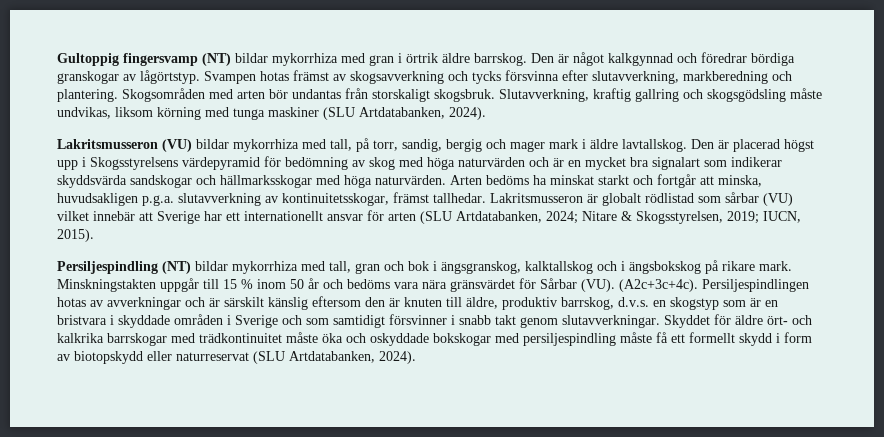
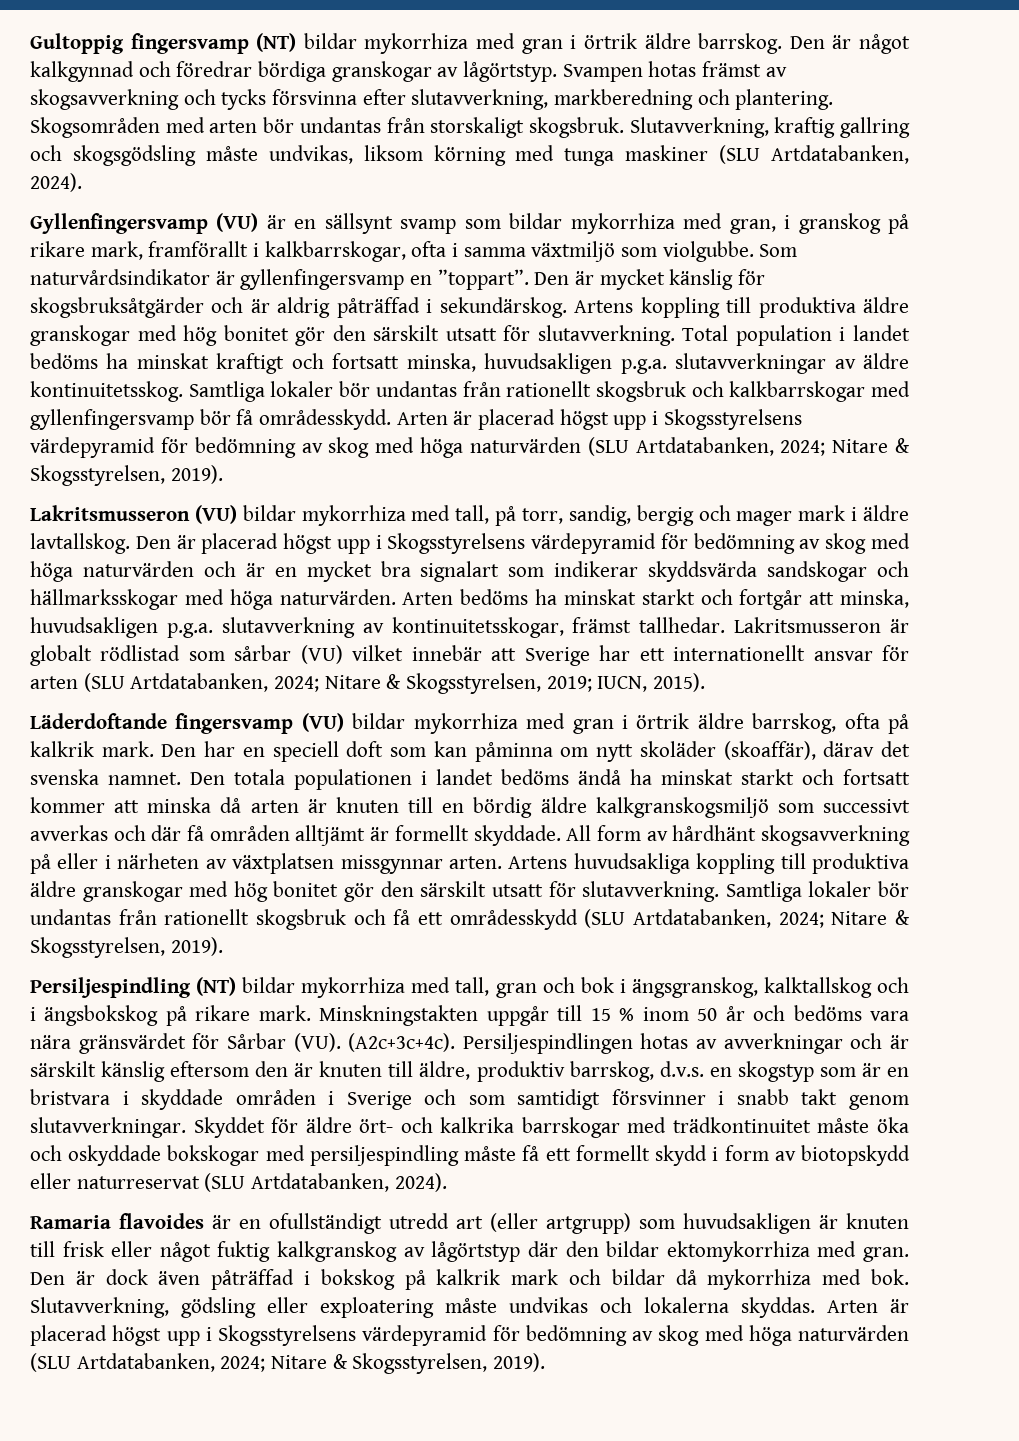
(486, 113) none -> [30,213,909,234] [30,241,798,262] [30,269,766,290] [30,297,910,318] [30,325,911,346] [30,353,910,374] [30,381,911,402] [30,409,802,430] [30,437,911,458] [30,465,223,486] // Gyllenfingersvamp (VU) är en sällsynt svamp som bildar mykorrhiza med gran, i granskog på rikare mark, framförallt i kalkbarrskogar, ofta i samma växtmiljö som violgubbe. Som naturvårdsindikator är gyllenfingersvamp en ”toppart”. Den är mycket känslig för skogsbruksåtgärder och är aldrig påträffad i sekundärskog. Artens koppling till produktiva äldre granskogar med hög bonitet gör den särskilt utsatt för slutavverkning. Total population i landet bedöms ha minskat kraftigt och fortsatt minska, huvudsakligen p.g.a. slutavverkningar av äldre kontinuitetsskog. Samtliga lokaler bör undantas från rationellt skogsbruk och kalkbarrskogar med gyllenfingersvamp bör få områdesskydd. Arten är placerad högst upp i Skogsstyrelsens värdepyramid för bedömning av skog med höga naturvärden (SLU Artdatabanken, 2024; Nitare & Skogsstyrelsen, 2019).
(94, 235) none -> [30,713,909,734] [30,741,911,762] [30,769,910,790] [30,797,910,818] [30,825,911,846] [30,853,909,874] [30,881,909,902] [30,909,910,930] [30,937,223,958] // Läderdoftande fingersvamp (VU) bildar mykorrhiza med gran i örtrik äldre barrskog, ofta på kalkrik mark. Den har en speciell doft som kan påminna om nytt skoläder (skoaffär), därav det svenska namnet. Den totala populationen i landet bedöms ändå ha minskat starkt och fortsatt kommer att minska då arten är knuten till en bördig äldre kalkgranskogsmiljö som successivt avverkas och där få områden alltjämt är formellt skyddade. All form av hårdhänt skogsavverkning på eller i närheten av växtplatsen missgynnar arten. Artens huvudsakliga koppling till produktiva äldre granskogar med hög bonitet gör den särskilt utsatt för slutavverkning. Samtliga lokaler bör undantas från rationellt skogsbruk och få ett områdesskydd (SLU Artdatabanken, 2024; Nitare & Skogsstyrelsen, 2019).
(416, 357) none -> [30,1213,909,1234] [30,1241,910,1262] [30,1269,909,1290] [30,1297,909,1318] [30,1325,909,1346] [30,1353,546,1374] // Ramaria flavoides är en ofullständigt utredd art (eller artgrupp) som huvudsakligen är knuten till frisk eller något fuktig kalkgranskog av lågörtstyp där den bildar ektomykorrhiza med gran. Den är dock även påträffad i bokskog på kalkrik mark och bildar då mykorrhiza med bok. Slutavverkning, gödsling eller exploatering måste undvikas och lokalerna skyddas. Arten är placerad högst upp i Skogsstyrelsens värdepyramid för bedömning av skog med höga naturvärden (SLU Artdatabanken, 2024; Nitare & Skogsstyrelsen, 2019).

